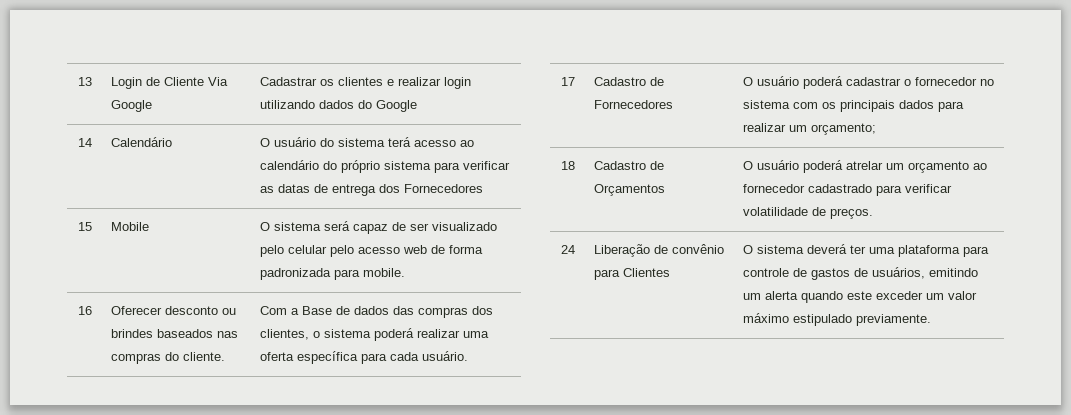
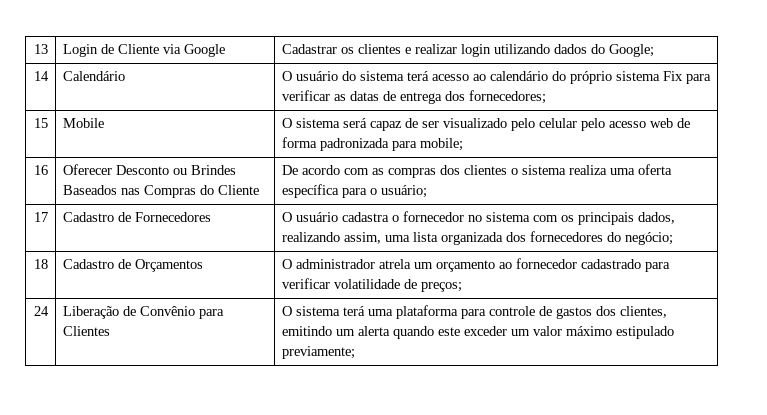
[207,77,228,86] Via -> [162,44,181,54] via
[375,100,417,112] Google -> [608,44,654,57] Google;
(431, 165) none -> [662,71,683,81] Fix
[403,184,483,193] Fornecedores -> [468,90,546,104] fornecedores;
[362,268,405,277] mobile. -> [419,138,463,151] mobile;
[164,306,236,315] [110,329,238,338] [110,352,225,364] [259,306,414,315] desconto ou brindes baseados nas compras do cliente. | Com a Base de dados das -> [115,165,236,175] [62,185,259,198] [281,165,384,175] Desconto ou Brindes Baseados nas Compras do Cliente | De acordo com as
[259,329,309,340] clientes, -> [463,165,507,175] clientes
[373,328,460,341] poderá realizar -> [568,165,607,175] realiza
[389,351,468,361] cada usuário. -> [369,185,427,198] o usuário;
[802,76,901,89] poderá cadastrar -> [341,212,389,222] cadastra
[898,100,964,112] [742,123,876,135] dados para realizar um orçamento; -> [637,212,675,224] [281,231,673,245] dados, realizando assim, uma lista organizada dos fornecedores do negócio;
[756,160,883,173] usuário poderá atrelar -> [295,259,411,269] administrador atrela
[829,208,873,219] preços. -> [420,282,462,292] preços;
[671,244,724,254] convênio -> [139,306,195,316] Convênio
[806,244,866,254] deverá ter -> [342,306,365,316] terá
[853,267,925,279] de usuários, -> [595,306,667,318] dos clientes,
[855,314,931,326] previamente. -> [281,346,355,359] previamente;

